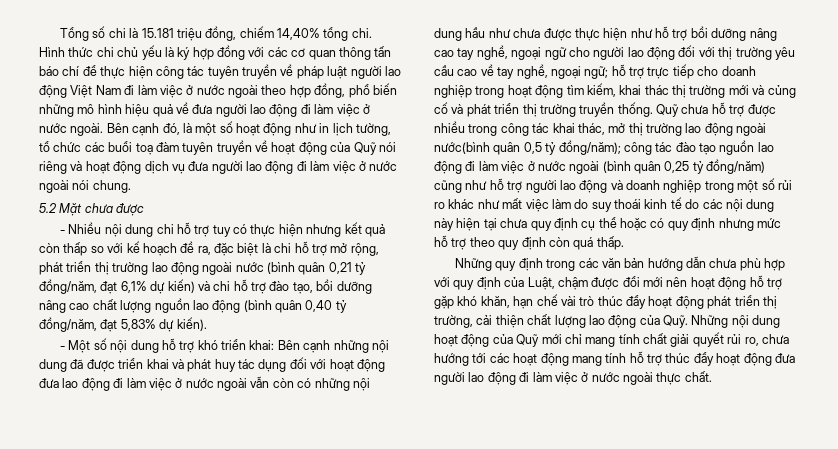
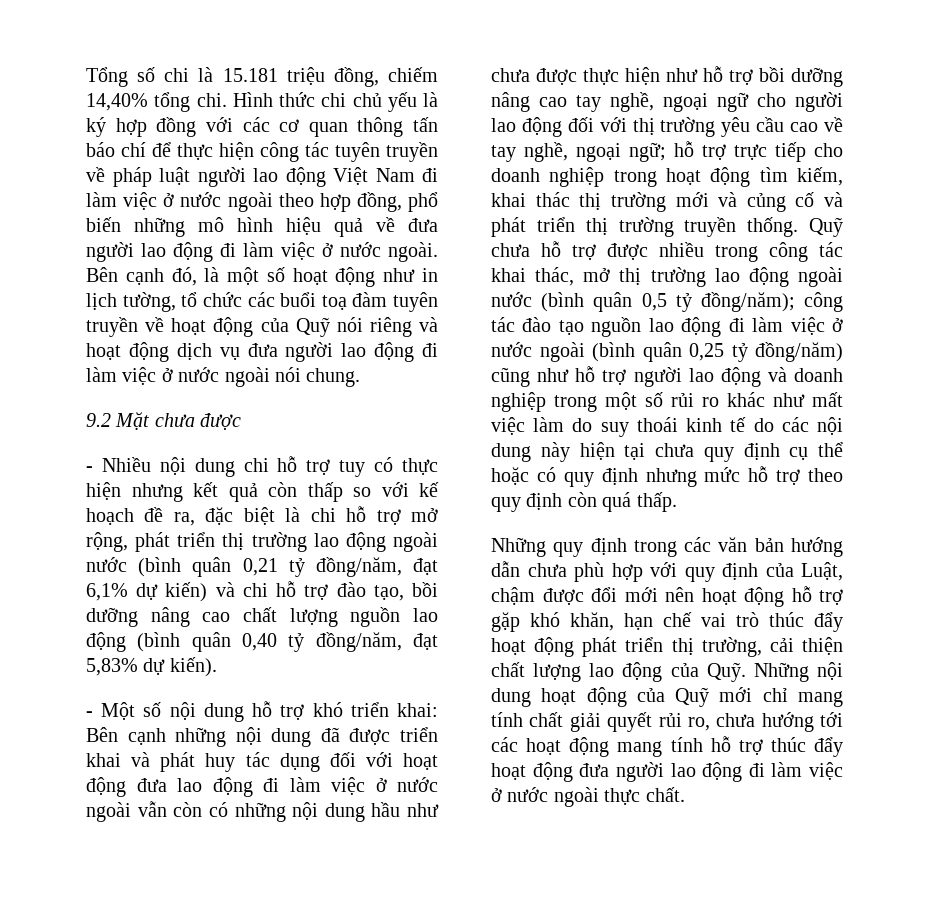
[39,203,57,213] 5.2 -> [86,413,111,427] 9.2
[434,142,490,154] nước(bình -> [491,292,585,312] nước (bình
[560,296,576,306] vài -> [701,613,726,627] vai

